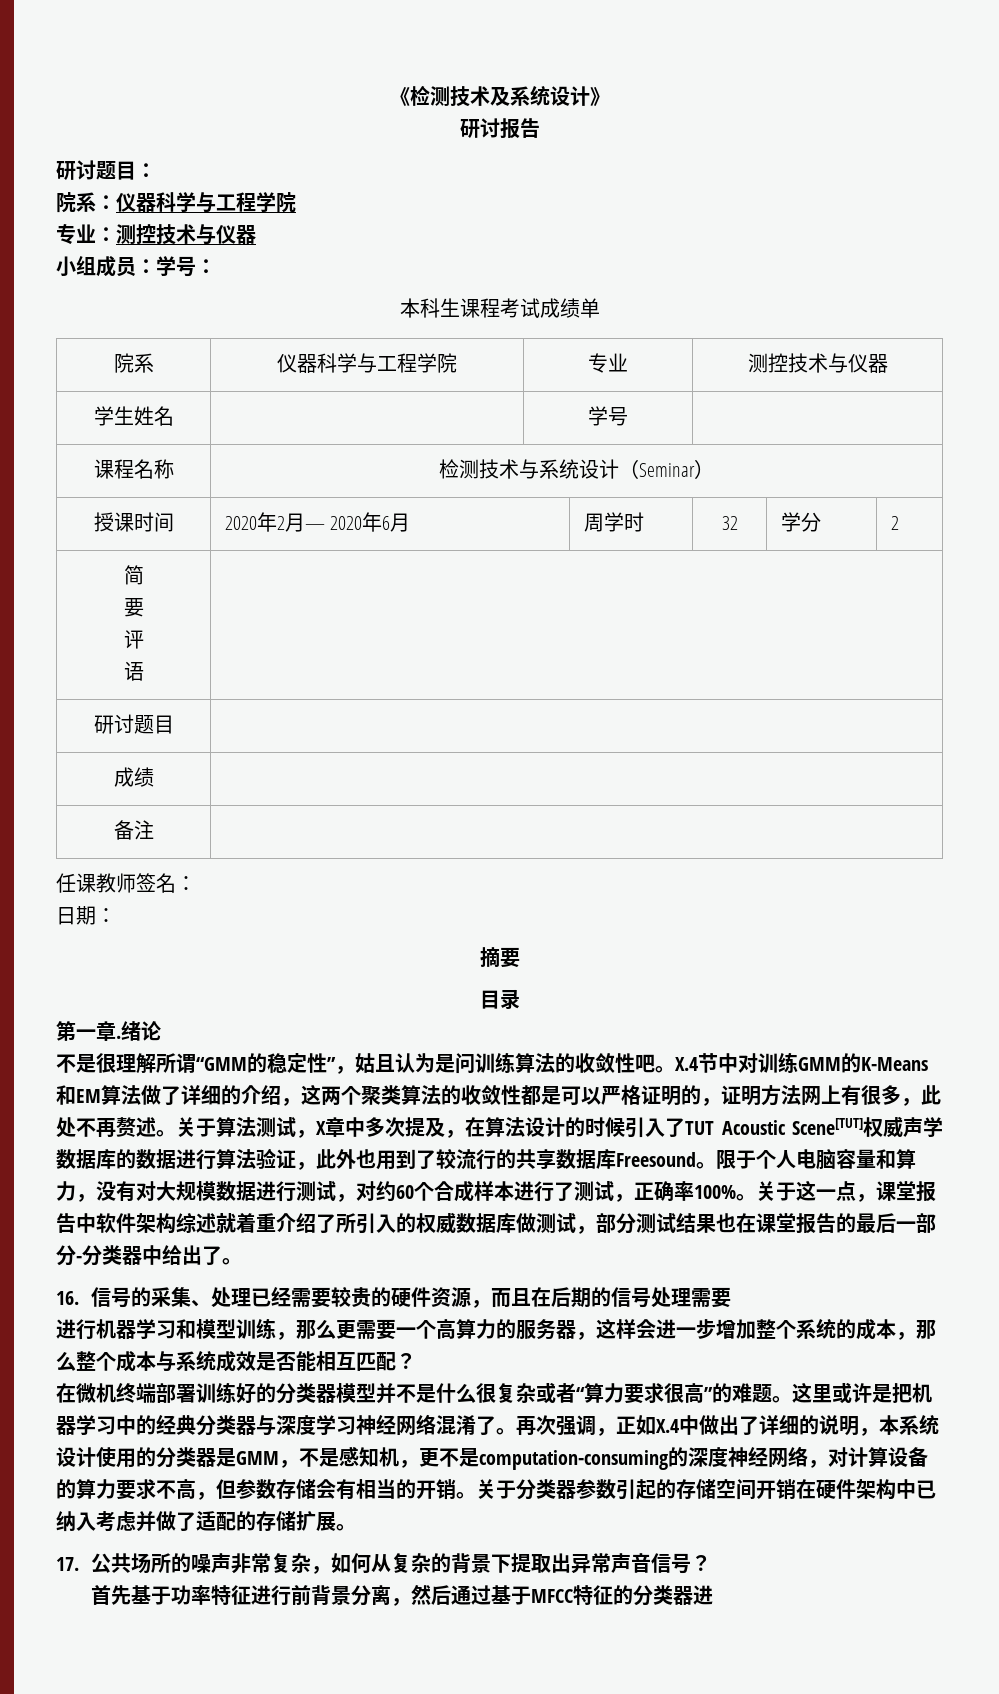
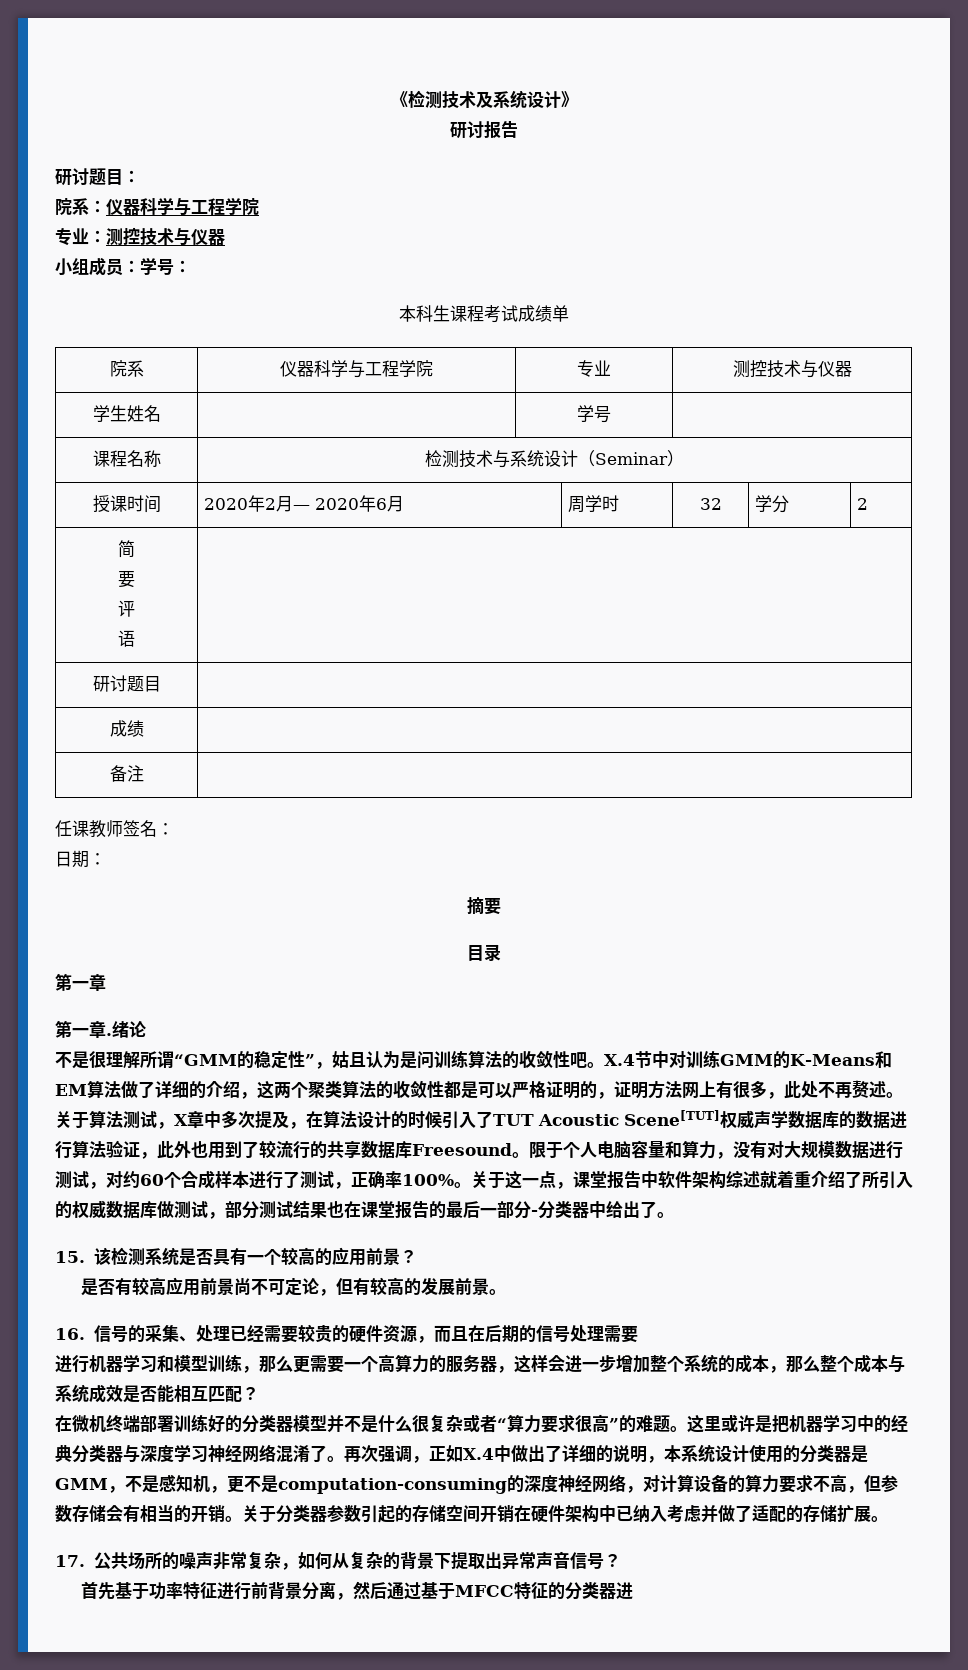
(116, 1031) none -> [55,1020,106,1038] // 第一章
(242, 1261) none -> [55,1247,417,1266] [80,1277,506,1296] // 15.该检测系统是否具有一个较高的应用前景？ // 是否有较高应用前景尚不可定论，但有较高的发展前景。

